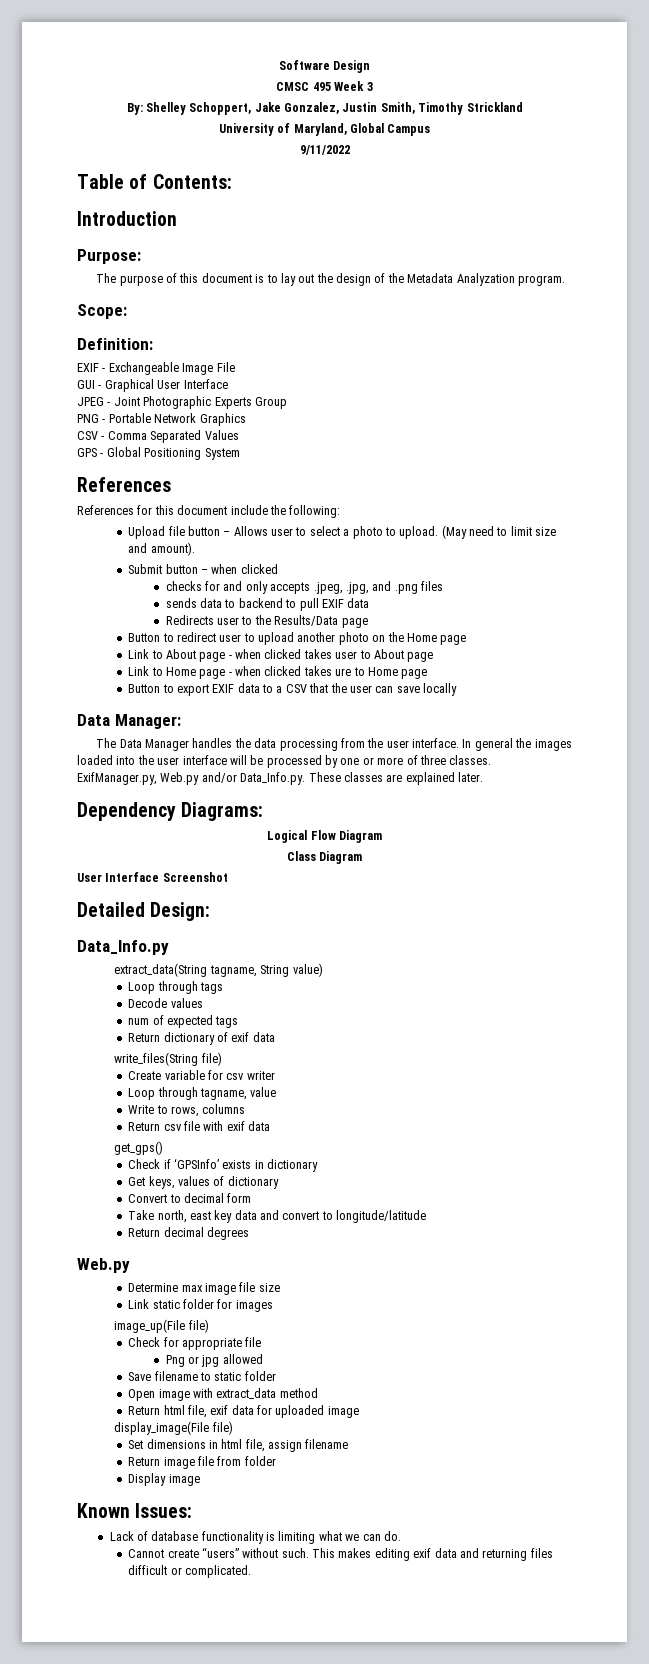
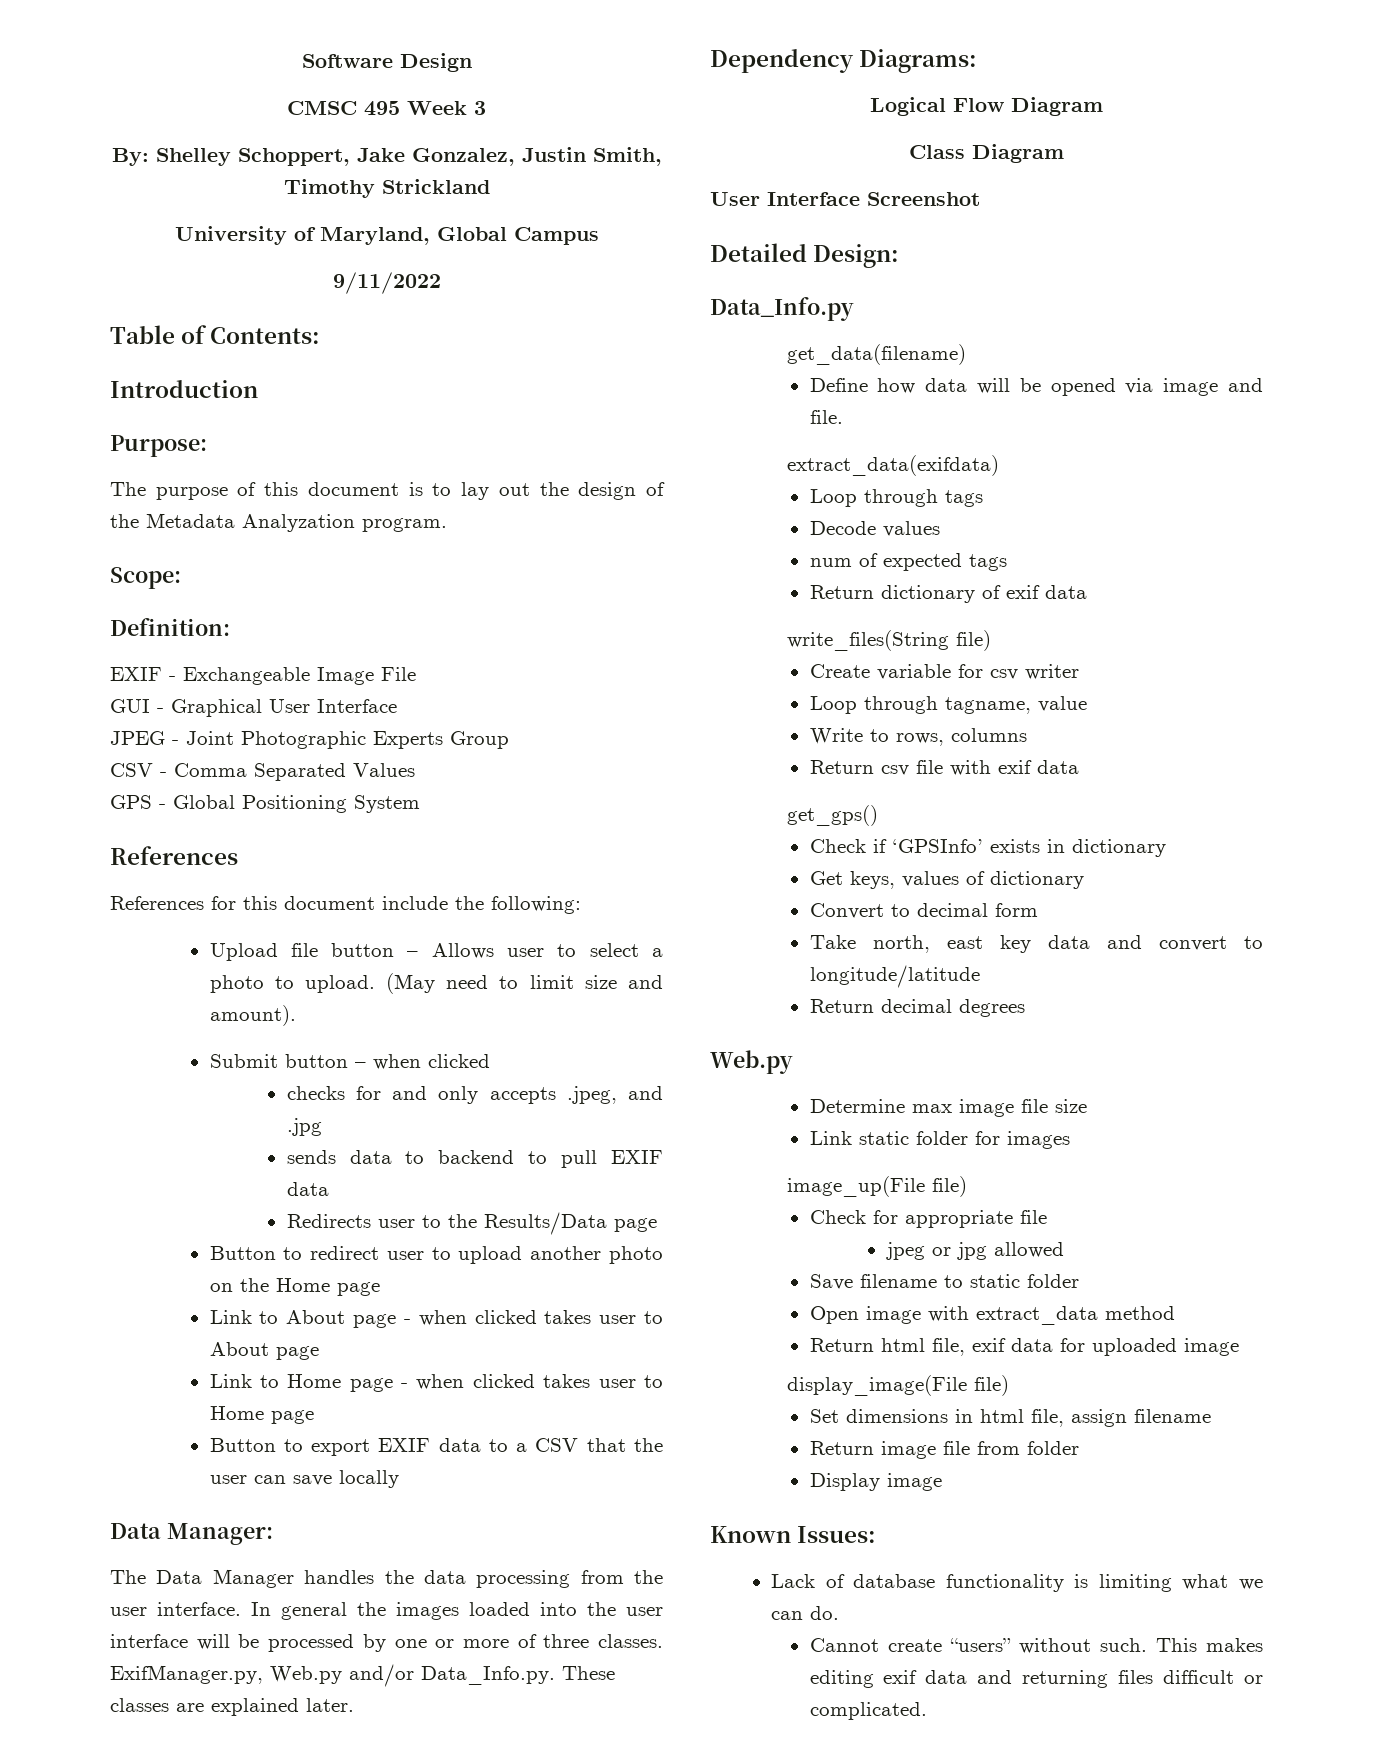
[77,413,246,426] // PNG - Portable Network Graphics -> (509, 740) none
[345,581,444,594] .jpg, and .png files -> [628,1086,663,1100] [286,1118,322,1136] and .jpg
[335,668,352,676] ure -> [598,1379,636,1388] user
[114,963,323,977] extract_data(String tagname, String value) -> [787,344,967,365] [809,378,1263,396] [809,410,843,424] [787,455,1000,476] get_data(filename) // Define how data will be opened via image and file. // extract_data(exifdata)
[165,1355,185,1367] Png -> [885,1242,925,1260] jpeg

